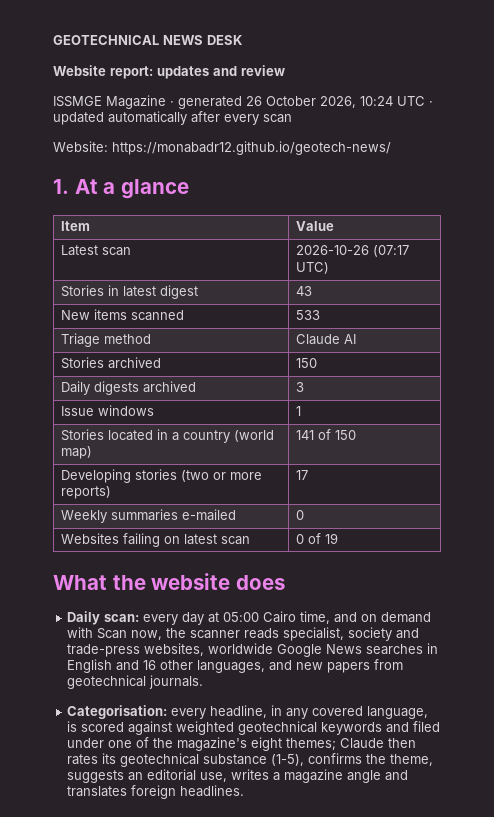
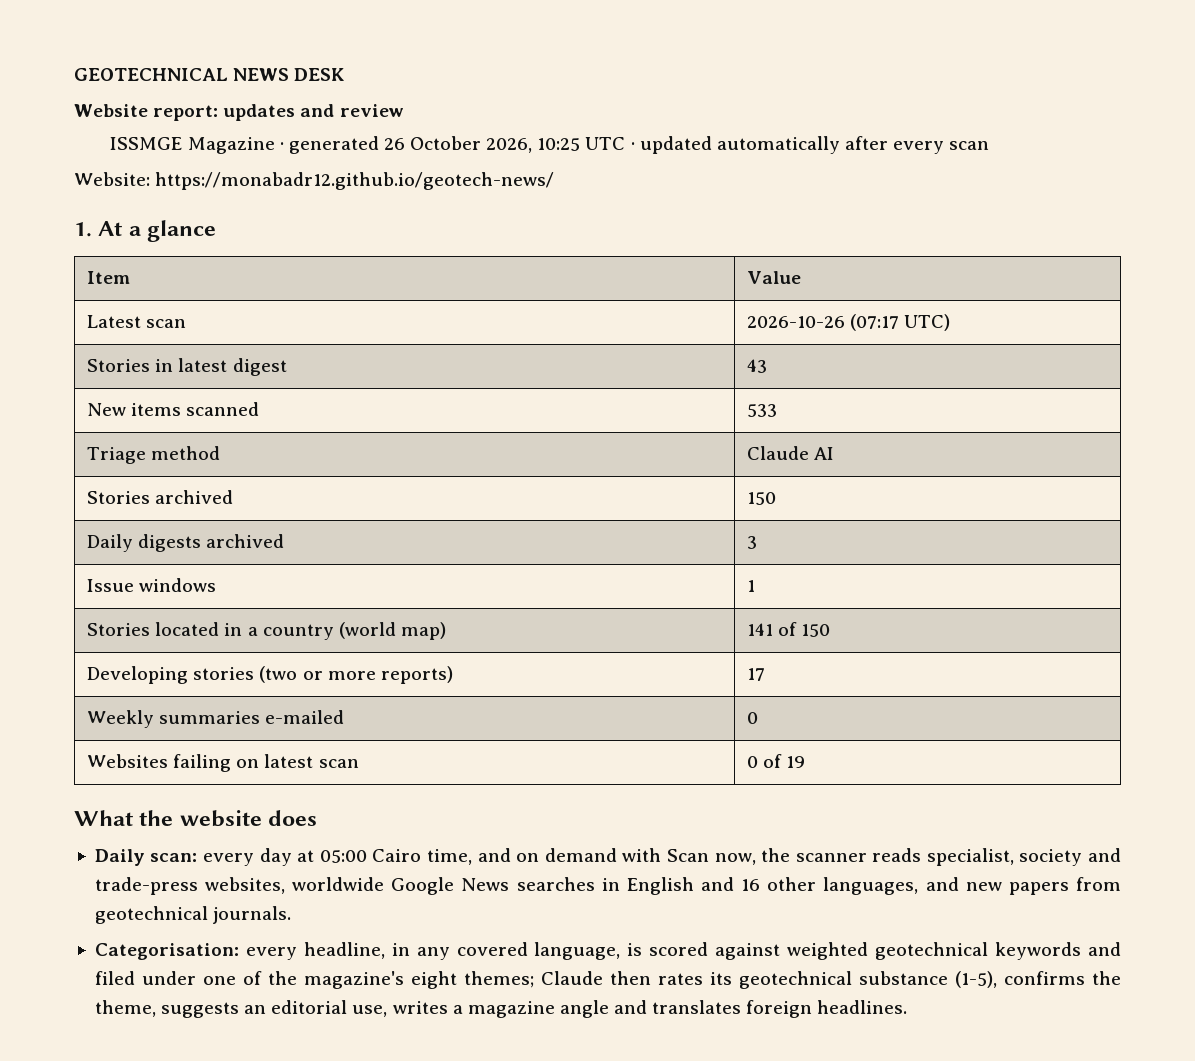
[360,96,393,106] 10:24 -> [537,138,581,151] 10:25

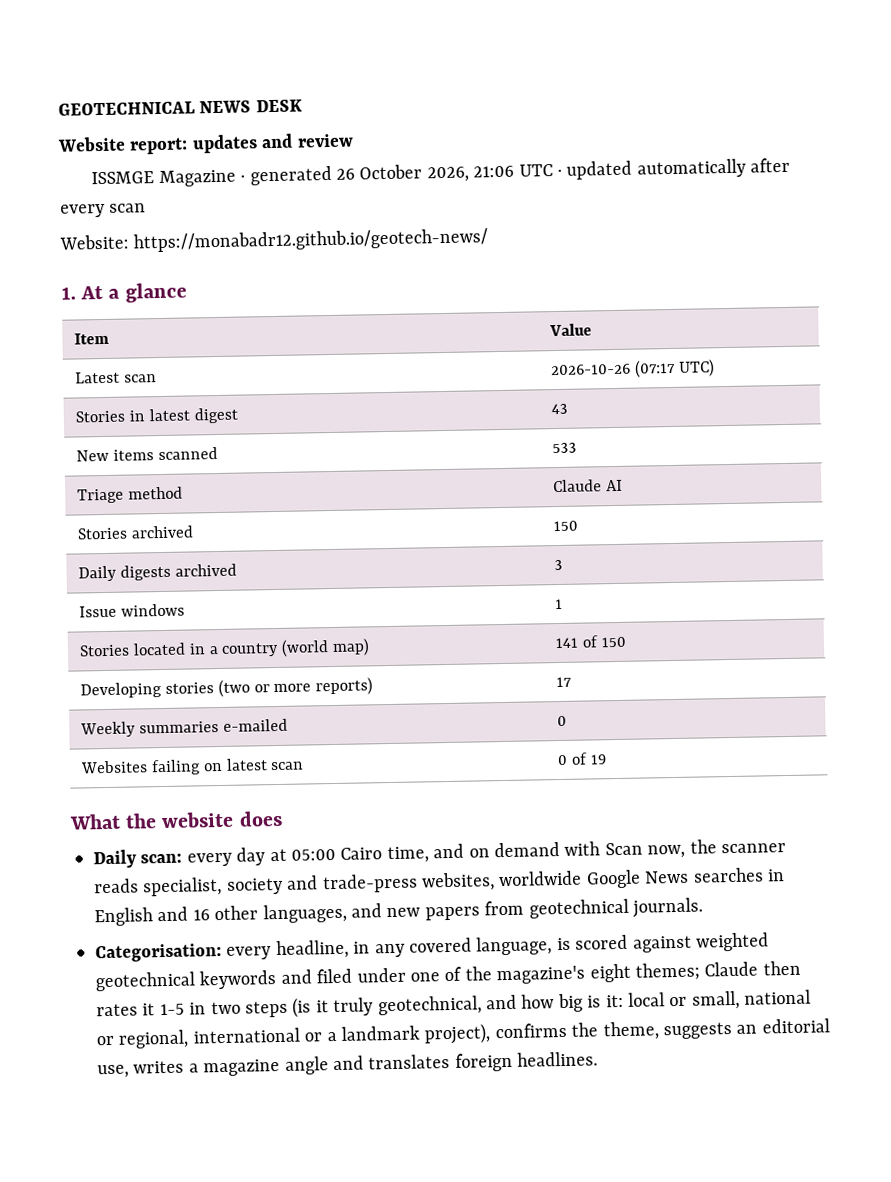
[537,138,581,151] 10:25 -> [473,165,515,178] 21:06
[709,971,997,989] its geotechnical substance (1-5), -> [142,989,812,1018] [96,1023,491,1049] it 1-5 in two steps (is it truly geotechnical, and how big is it: local or small, national or regional, international or a landmark project),

